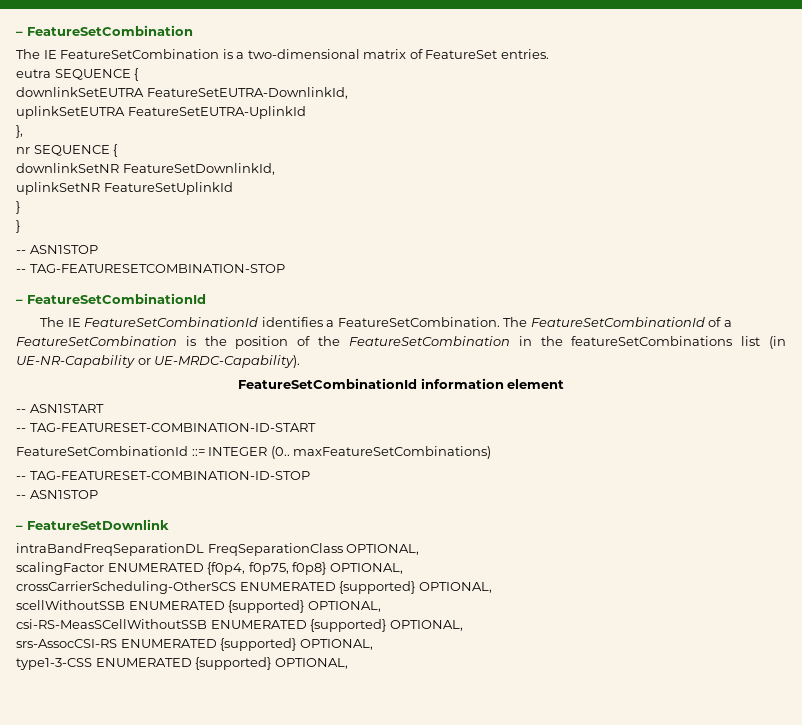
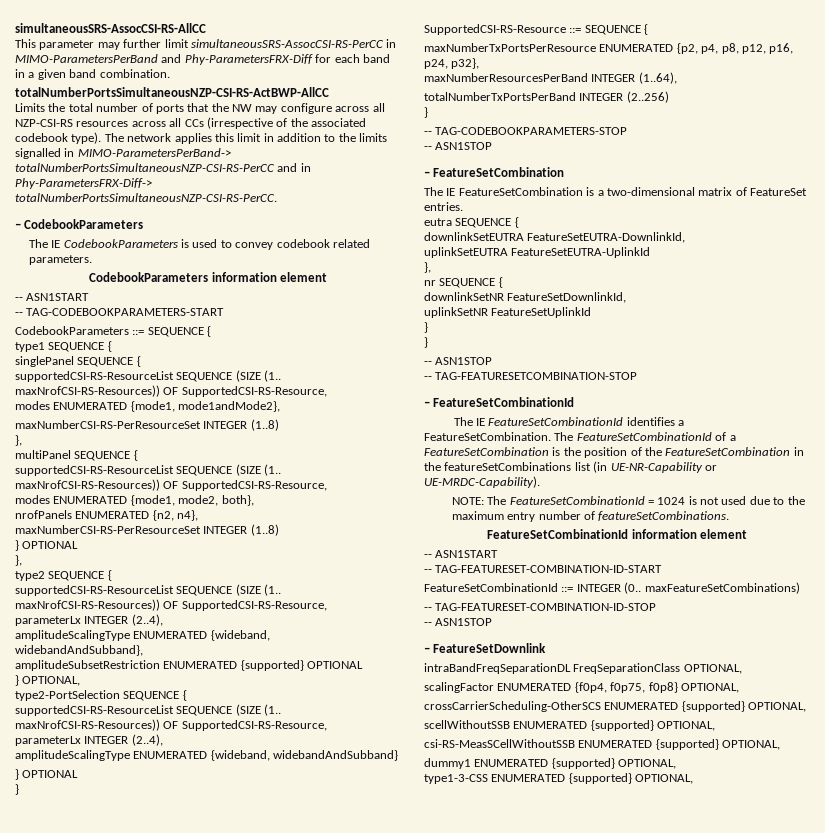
(16, 33) none -> [15,23,206,33] [15,39,397,50] [15,54,390,65] [15,69,170,80] [15,87,329,97] [15,103,385,114] [15,117,366,129] [15,132,388,144] [15,148,231,159] [15,163,311,172] [15,178,152,189] [15,193,277,202] [15,219,144,229] [28,239,370,250] [28,255,92,265] [89,272,327,282] [15,293,90,301] [15,308,225,316] [15,326,212,337] [15,341,112,352] [15,356,141,367] [15,370,282,382] [15,385,327,397] [15,401,281,412] [15,419,279,431] [15,435,22,446] [15,450,138,461] [15,464,282,476] [15,479,327,491] [15,495,254,506] [15,510,199,521] [15,524,279,536] [15,540,79,551] [15,555,22,566] [15,570,112,581] [15,584,282,596] [15,599,327,611] [15,614,163,626] [15,630,270,641] [15,645,143,656] [15,660,364,671] [15,675,81,686] [15,690,187,701] [15,704,282,716] [15,719,327,731] [15,734,163,746] [15,750,399,761] [15,769,79,780] [15,784,19,795] [424,24,649,35] [424,43,794,54] [424,58,480,69] [424,72,677,84] [424,91,669,103] [424,107,428,118] [424,127,628,135] [424,142,493,150] simultaneousSRS-AssocCSI-RS-AllCC // This parameter may further limit simultaneousSRS-AssocCSI-RS-PerCC in MIMO-ParametersPerBand and Phy-ParametersFRX-Diff for each band in a given band combination. // totalNumberPortsSimultaneousNZP-CSI-RS-ActBWP-AllCC // Limits the total number of ports that the NW may configure across all NZP-CSI-RS resources across all CCs (irrespective of the associated codebook type). The network applies this limit in addition to the limits signalled in MIMO-ParametersPerBand-> totalNumberPortsSimultaneousNZP-CSI-RS-PerCC and in Phy-ParametersFRX-Diff-> totalNumberPortsSimultaneousNZP-CSI-RS-PerCC. // – CodebookParameters // The IE CodebookParameters is used to convey codebook related parameters. // CodebookParameters information element // -- ASN1START // -- TAG-CODEBOOKPARAMETERS-START // CodebookParameters ::= SEQUENCE { // type1 SEQUENCE { // singlePanel SEQUENCE { // supportedCSI-RS-ResourceList SEQUENCE (SIZE (1.. maxNrofCSI-RS-Resources)) OF SupportedCSI-RS-Resource, // modes ENUMERATED {mode1, mode1andMode2}, // maxNumberCSI-RS-PerResourceSet INTEGER (1..8) // }, // multiPanel SEQUENCE { // supportedCSI-RS-ResourceList SEQUENCE (SIZE (1.. maxNrofCSI-RS-Resources)) OF SupportedCSI-RS-Resource, // modes ENUMERATED {mode1, mode2, both}, // nrofPanels ENUMERATED {n2, n4}, // maxNumberCSI-RS-PerResourceSet INTEGER (1..8) // } OPTIONAL // }, // type2 SEQUENCE { // supportedCSI-RS-ResourceList SEQUENCE (SIZE (1.. maxNrofCSI-RS-Resources)) OF SupportedCSI-RS-Resource, // parameterLx INTEGER (2..4), // amplitudeScalingType ENUMERATED {wideband, widebandAndSubband}, // amplitudeSubsetRestriction ENUMERATED {supported} OPTIONAL // } OPTIONAL, // type2-PortSelection SEQUENCE { // supportedCSI-RS-ResourceList SEQUENCE (SIZE (1.. maxNrofCSI-RS-Resources)) OF SupportedCSI-RS-Resource, // parameterLx INTEGER (2..4), // amplitudeScalingType ENUMERATED {wideband, widebandAndSubband} // } OPTIONAL // } // SupportedCSI-RS-Resource ::= SEQUENCE { // maxNumberTxPortsPerResource ENUMERATED {p2, p4, p8, p12, p16, p24, p32}, // maxNumberResourcesPerBand INTEGER (1..64), // totalNumberTxPortsPerBand INTEGER (2..256) // } // -- TAG-CODEBOOKPARAMETERS-STOP // -- ASN1STOP //
(301, 361) none -> [451,496,805,505] [451,511,730,522] // NOTE: The FeatureSetCombinationId = 1024 is not used due to the maximum entry number of featureSetCombinations.
[16,639,117,648] srs-AssocCSI-RS -> [424,758,471,769] dummy1

